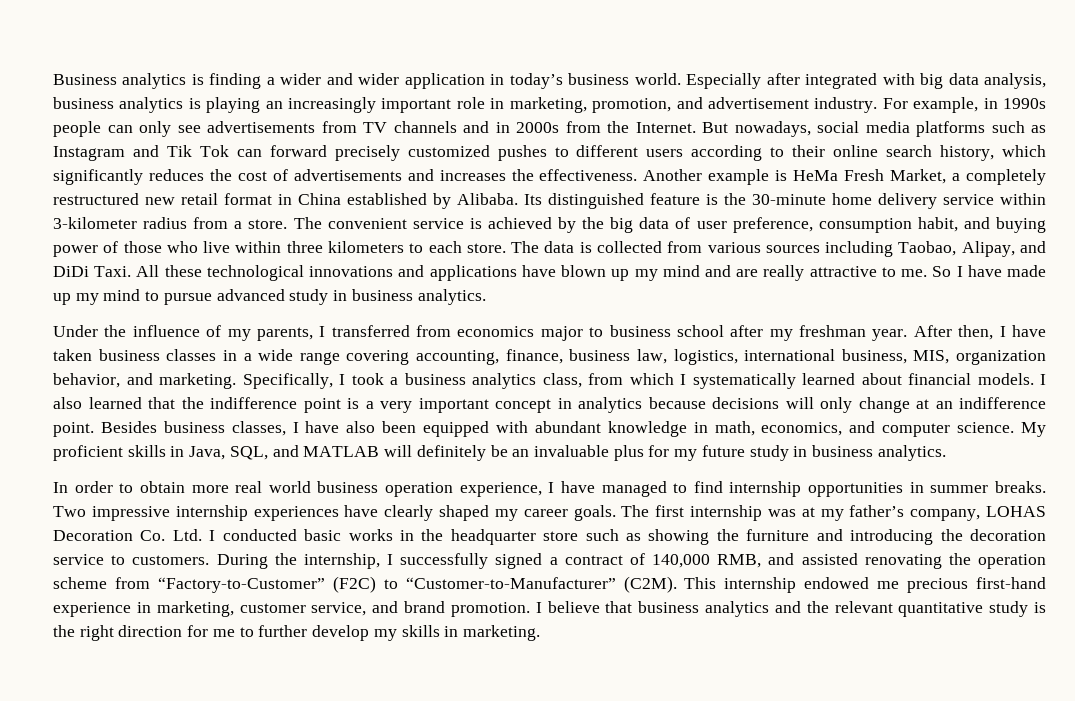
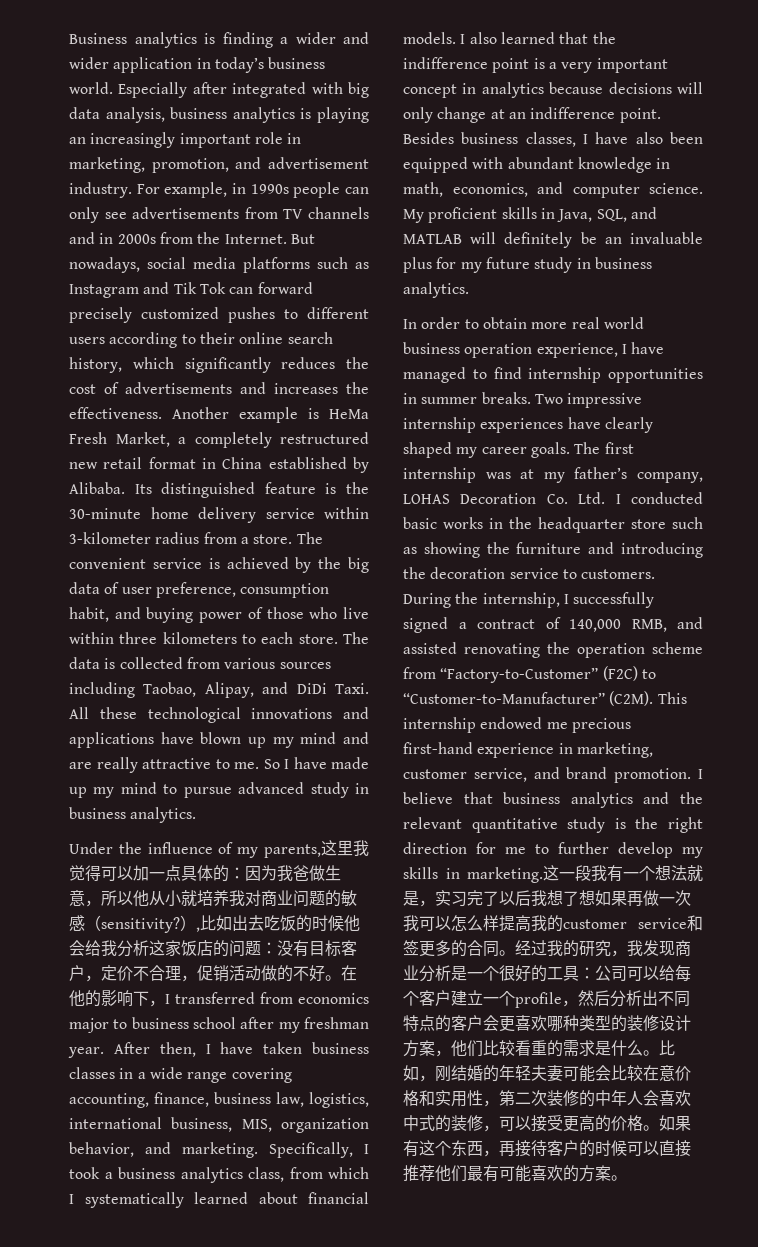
(313, 334) none -> [320,840,369,856] [69,865,341,882] [69,890,357,907] [69,915,360,933] [69,940,357,957] [69,965,357,982] [69,990,165,1007] 这里我觉得可以加一点具体的：因为我爸做生意，所以他从小就培养我对商业问题的敏感（sensitivity?）,比如出去吃饭的时候他会给我分析这家饭店的问题：没有目标客户，定价不合理，促销活动做的不好。在他的影响下，
(540, 633) none -> [543,865,703,882] [403,890,691,907] [403,915,703,932] [403,940,691,957] [403,965,691,982] [403,990,690,1008] [403,1015,691,1032] [403,1040,675,1057] [403,1065,691,1082] [403,1090,691,1107] [403,1115,691,1132] [403,1140,691,1157] [403,1165,627,1182] 这一段我有一个想法就是，实习完了以后我想了想如果再做一次我可以怎么样提高我的customer service和签更多的合同。经过我的研究，我发现商业分析是一个很好的工具：公司可以给每个客户建立一个profile，然后分析出不同特点的客户会更喜欢哪种类型的装修设计方案，他们比较看重的需求是什么。比如，刚结婚的年轻夫妻可能会比较在意价格和实用性，第二次装修的中年人会喜欢中式的装修，可以接受更高的价格。如果有这个东西，再接待客户的时候可以直接推荐他们最有可能喜欢的方案。

